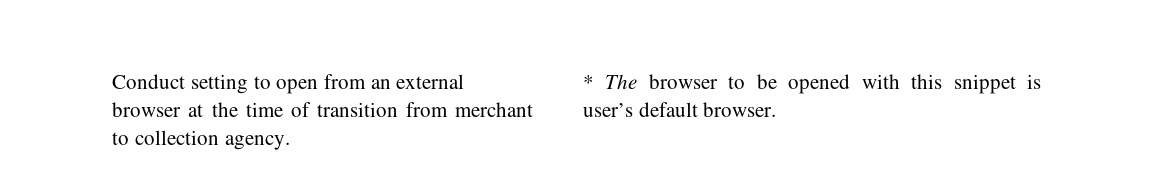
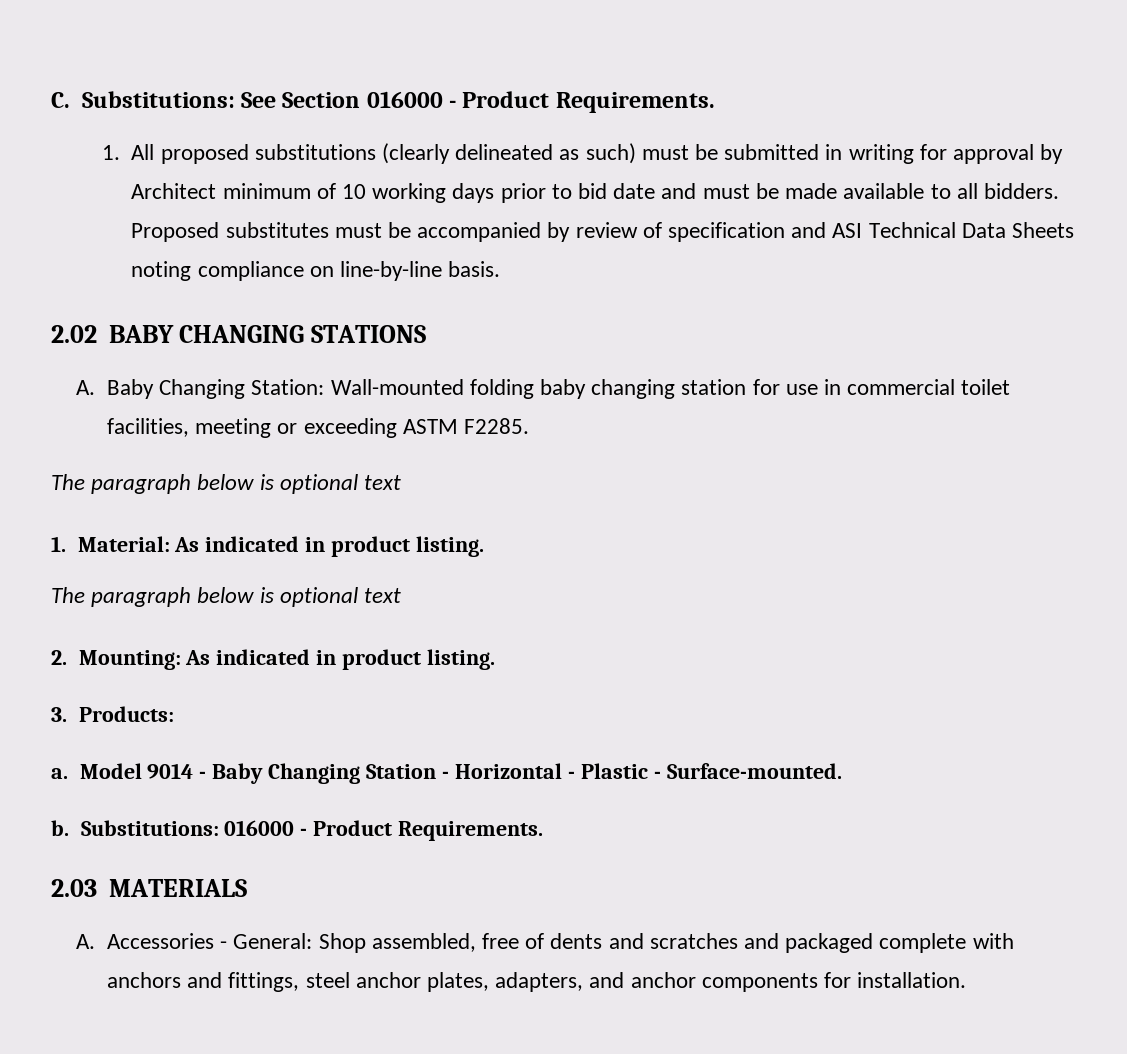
[112,74,465,94] [112,102,533,117] [112,130,290,150] [583,74,1041,94] [583,102,777,117] Conduct setting to open from an external browser at the time of transition from merchant to collection agency. // * The browser to be opened with this snippet is user’s default browser. -> [51,91,715,113] [101,143,1064,164] [131,183,1059,203] [131,222,1075,242] [131,261,501,281] [51,325,427,343] [76,379,1011,399] [106,418,529,438] [51,474,402,494] [51,536,485,557] [51,587,402,607] [51,649,496,670] [51,706,174,722] [51,763,842,784] [51,820,544,841] [51,879,247,897] [76,933,1014,953] [106,972,967,992] C. Substitutions: See Section 016000 - Product Requirements. // 1. All proposed substitutions (clearly delineated as such) must be submitted in writing for approval by Architect minimum of 10 working days prior to bid date and must be made available to all bidders. Proposed substitutes must be accompanied by review of specification and ASI Technical Data Sheets noting compliance on line-by-line basis. // 2.02 BABY CHANGING STATIONS // A. Baby Changing Station: Wall-mounted folding baby changing station for use in commercial toilet facilities, meeting or exceeding ASTM F2285. // The paragraph below is optional text // 1. Material: As indicated in product listing. // The paragraph below is optional text // 2. Mounting: As indicated in product listing. // 3. Products: // a. Model 9014 - Baby Changing Station - Horizontal - Plastic - Surface-mounted. // b. Substitutions: 016000 - Product Requirements. // 2.03 MATERIALS // A. Accessories - General: Shop assembled, free of dents and scratches and packaged complete with anchors and fittings, steel anchor plates, adapters, and anchor components for installation.

